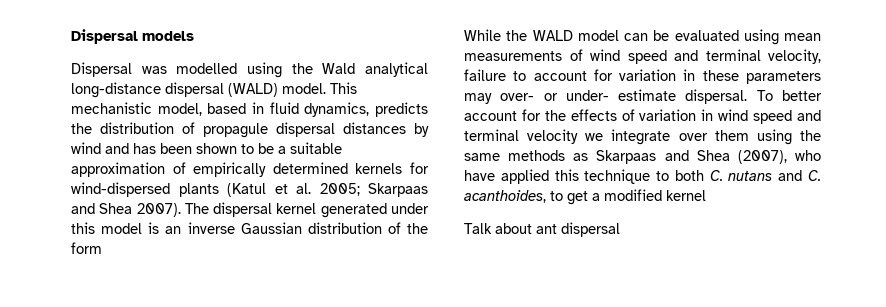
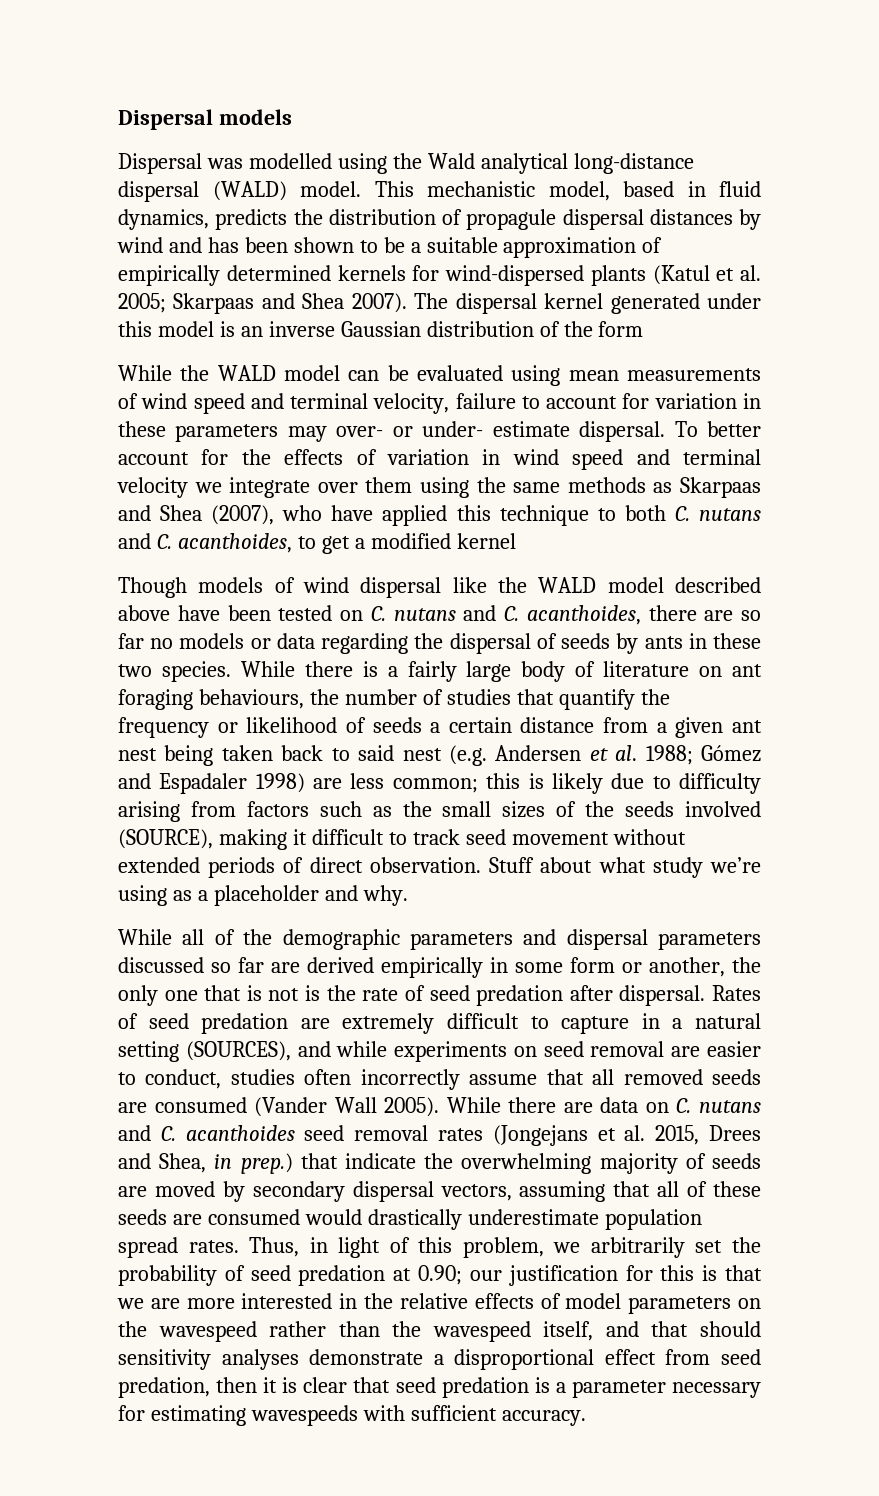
[464,222,620,237] Talk about ant dispersal -> [118,577,761,598] [118,605,761,625] [118,633,762,654] [118,661,762,682] [118,689,670,710] [118,717,762,738] [118,745,761,766] [118,773,762,794] [118,801,761,822] [118,829,686,850] [118,857,761,878] [118,885,408,906] [118,929,761,950] [118,957,761,978] [118,985,762,1006] [118,1013,762,1034] [118,1041,761,1062] [118,1069,761,1090] [118,1097,761,1117] [118,1125,761,1146] [118,1153,761,1174] [118,1181,761,1202] [118,1209,702,1230] [118,1237,761,1258] [118,1265,763,1286] [117,1293,761,1314] [118,1321,761,1342] [118,1349,761,1370] [118,1377,761,1398] [118,1405,586,1426] Though models of wind dispersal like the WALD model described above have been tested on C. nutans and C. acanthoides, there are so far no models or data regarding the dispersal of seeds by ants in these two species. While there is a fairly large body of literature on ant foraging behaviours, the number of studies that quantify the frequency or likelihood of seeds a certain distance from a given ant nest being taken back to said nest (e.g. Andersen et al. 1988; Gómez and Espadaler 1998) are less common; this is likely due to difficulty arising from factors such as the small sizes of the seeds involved (SOURCE), making it difficult to track seed movement without extended periods of direct observation. Stuff about what study we’re using as a placeholder and why. // While all of the demographic parameters and dispersal parameters discussed so far are derived empirically in some form or another, the only one that is not is the rate of seed predation after dispersal. Rates of seed predation are extremely difficult to capture in a natural setting (SOURCES), and while experiments on seed removal are easier to conduct, studies often incorrectly assume that all removed seeds are consumed (Vander Wall 2005). While there are data on C. nutans and C. acanthoides seed removal rates (Jongejans et al. 2015, Drees and Shea, in prep.) that indicate the overwhelming majority of seeds are moved by secondary dispersal vectors, assuming that all of these seeds are consumed would drastically underestimate population spread rates. Thus, in light of this problem, we arbitrarily set the probability of seed predation at 0.90; our justification for this is that we are more interested in the relative effects of model parameters on the wavespeed rather than the wavespeed itself, and that should sensitivity analyses demonstrate a disproportional effect from seed predation, then it is clear that seed predation is a parameter necessary for estimating wavespeeds with sufficient accuracy.

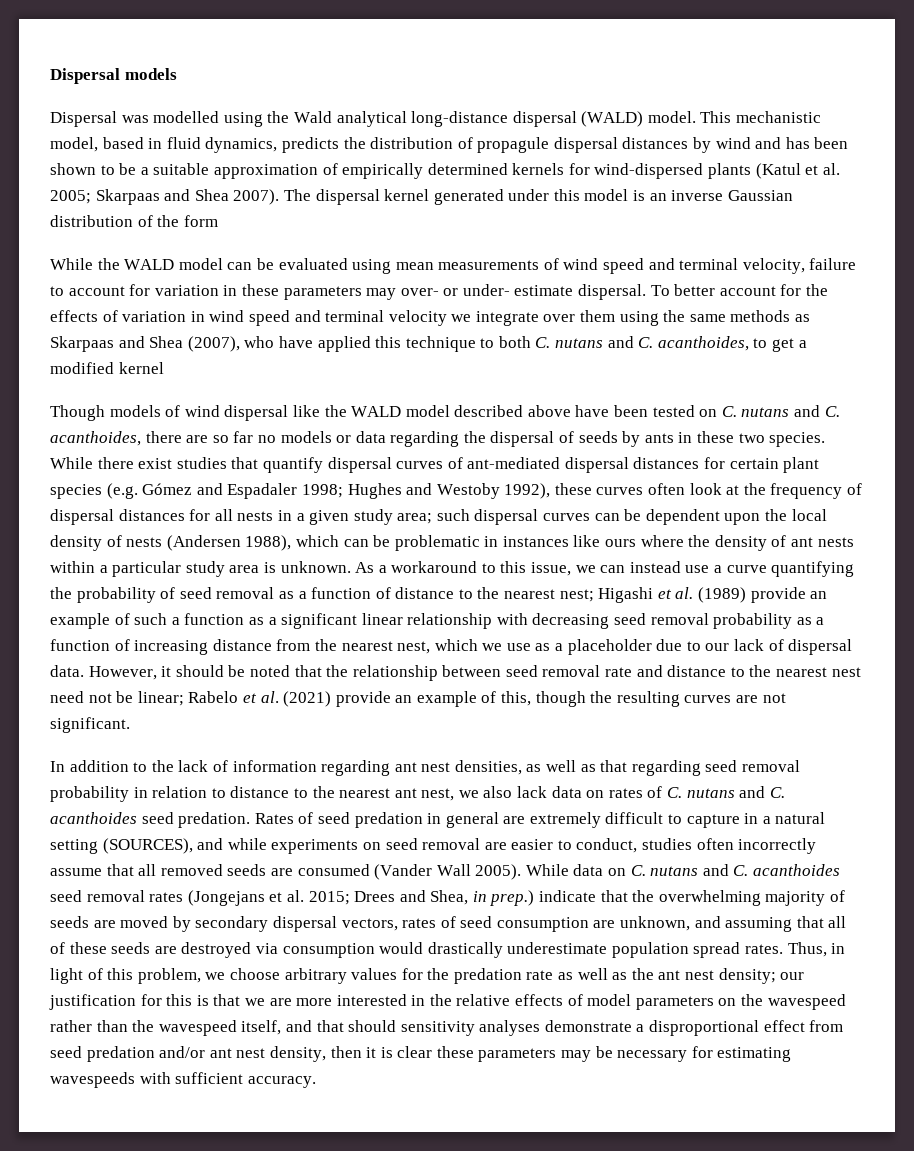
[362,661,762,682] [118,689,670,710] [118,717,762,738] [118,745,761,766] [118,773,762,794] [118,801,761,822] [118,829,686,850] [118,857,761,878] [118,885,408,906] [118,929,761,950] [118,957,761,978] [118,985,706,1006] is a fairly large body of literature on ant foraging behaviours, the number of studies that quantify the frequency or likelihood of seeds a certain distance from a given ant nest being taken back to said nest (e.g. Andersen et al. 1988; Gómez and Espadaler 1998) are less common; this is likely due to difficulty arising from factors such as the small sizes of the seeds involved (SOURCE), making it difficult to track seed movement without extended periods of direct observation. Stuff about what study we’re using as a placeholder and why. // While all of the demographic parameters and dispersal parameters discussed so far are derived empirically in some form or another, the only one that is not is the rate of seed predation after dispersal. -> [138,457,820,473] [50,483,863,499] [50,509,827,525] [50,535,854,551] [50,561,855,577] [50,587,828,603] [50,613,825,629] [50,639,853,655] [50,665,861,681] [50,691,786,707] [50,717,130,733] [50,760,801,776] [50,786,785,802] [50,812,251,828] exist studies that quantify dispersal curves of ant-mediated dispersal distances for certain plant species (e.g. Gómez and Espadaler 1998; Hughes and Westoby 1992), these curves often look at the frequency of dispersal distances for all nests in a given study area; such dispersal curves can be dependent upon the local density of nests (Andersen 1988), which can be problematic in instances like ours where the density of ant nests within a particular study area is unknown. As a workaround to this issue, we can instead use a curve quantifying the probability of seed removal as a function of distance to the nearest nest; Higashi et al. (1989) provide an example of such a function as a significant linear relationship with decreasing seed removal probability as a function of increasing distance from the nearest nest, which we use as a placeholder due to our lack of dispersal data. However, it should be noted that the relationship between seed removal rate and distance to the nearest nest need not be linear; Rabelo et al. (2021) provide an example of this, though the resulting curves are not significant. // In addition to the lack of information regarding ant nest densities, as well as that regarding seed removal probability in relation to distance to the nearest ant nest, we also lack data on rates of C. nutans and C. acanthoides seed predation.
(289, 1023) none -> [427,812,499,828] in general
[508,1097,593,1113] there are -> (569, 870) none
[655,1125,700,1145] 2015, -> [308,891,350,905] 2015;
[300,1153,416,1169] that indicate -> [539,890,628,902] indicate that
(512, 1192) none -> [402,916,721,932] rates of seed consumption are unknown, and
[207,1209,300,1225] consumed -> [181,942,375,958] destroyed via consumption
[590,1237,761,1258] [118,1265,463,1286] arbitrarily set the probability of seed predation at 0.90; -> [229,968,776,984] choose arbitrary values for the predation rate as well as the ant nest density;
[118,1377,666,1398] predation, then it is clear that seed predation is a parameter -> [86,1046,613,1062] predation and/or ant nest density, then it is clear these parameters may be

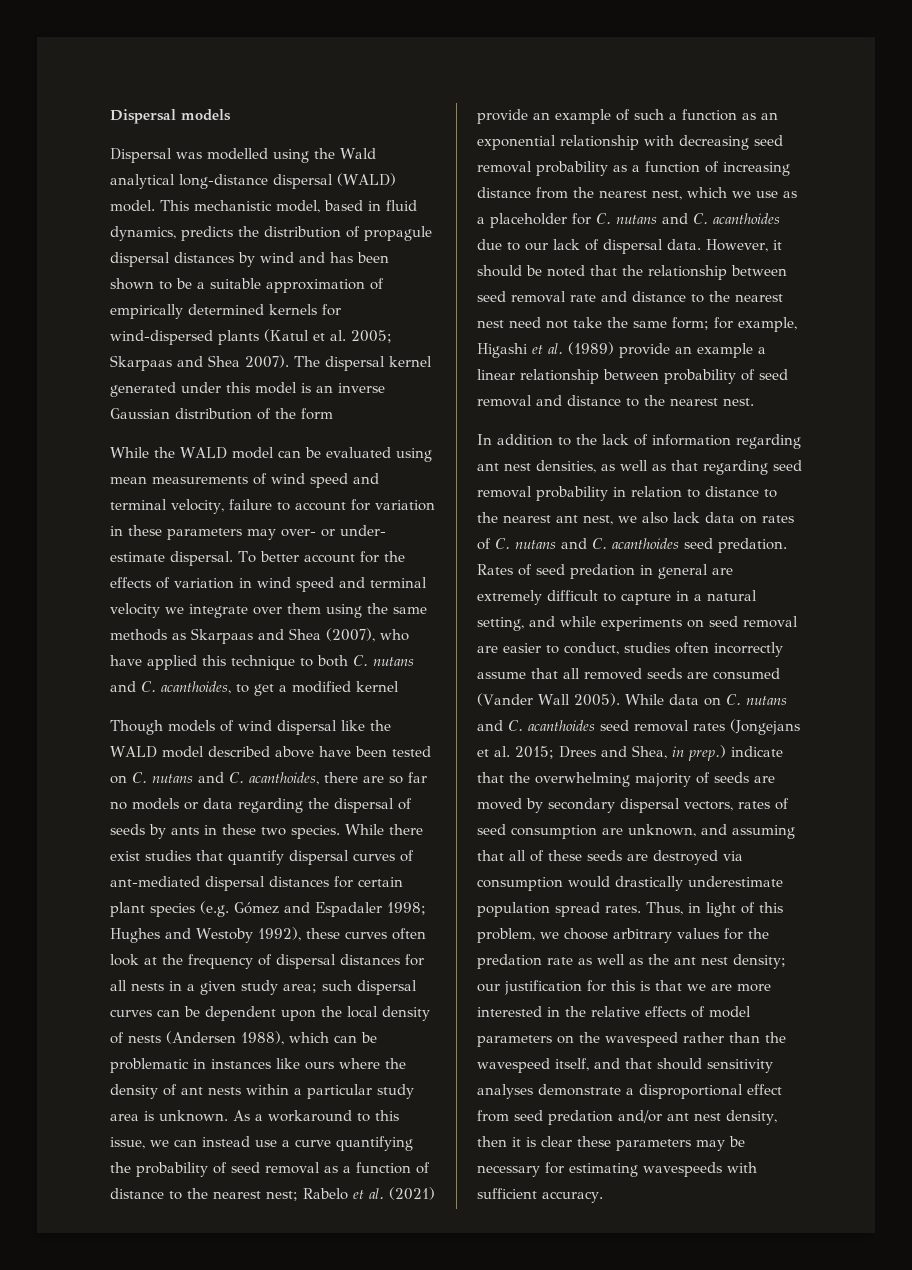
[598,587,747,603] Higashi et al. (1989) -> [303,1187,435,1200] Rabelo et al. (2021)
[268,613,403,629] a significant linear -> [761,112,778,120] [477,135,556,150] an exponential
(652, 647) none -> [572,213,780,225] for C. nutans and C. acanthoides
[116,691,786,707] [50,717,130,733] be linear; Rabelo et al. (2021) provide an example of this, though the resulting curves are not significant. -> [573,317,797,332] [477,342,766,358] [477,369,788,384] [477,395,754,407] take the same form; for example, Higashi et al. (1989) provide an example a linear relationship between probability of seed removal and distance to the nearest nest.
[50,838,193,854] setting (SOURCES), -> [477,617,524,631] setting,

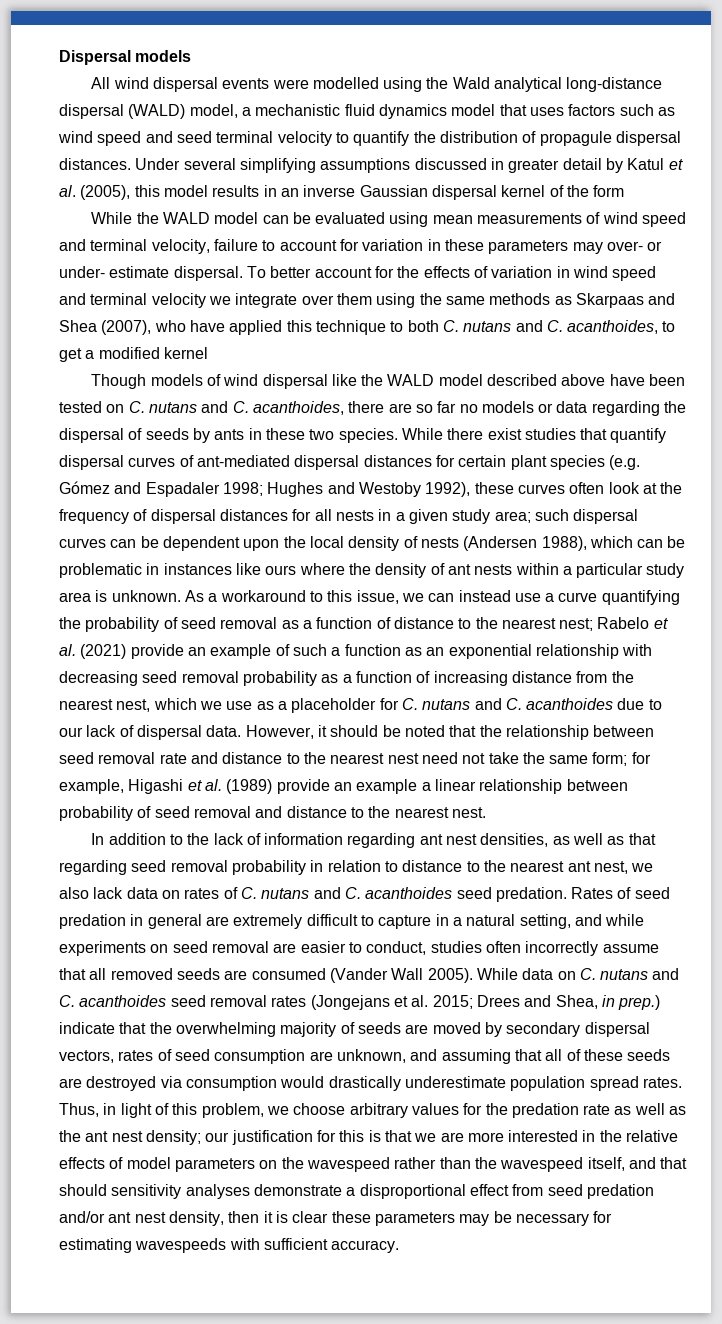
[110,148,202,163] Dispersal was -> [91,77,309,92] All wind dispersal events were
[110,200,417,213] [110,226,233,241] model. This mechanistic model, based in fluid dynamics, predicts -> [189,104,675,119] [58,131,410,146] model, a mechanistic fluid dynamics model that uses factors such as wind speed and seed terminal velocity to quantify
[174,252,389,267] [110,278,384,293] [110,304,341,319] [110,329,392,345] [110,355,432,371] [110,382,311,397] distances by wind and has been shown to be a suitable approximation of empirically determined kernels for wind-dispersed plants (Katul et al. 2005; Skarpaas and Shea 2007). The dispersal kernel generated under this model is -> [59,158,683,173] [59,185,277,200] distances. Under several simplifying assumptions discussed in greater detail by Katul et al. (2005), this model results in
[175,408,252,420] distribution -> [431,185,546,200] dispersal kernel

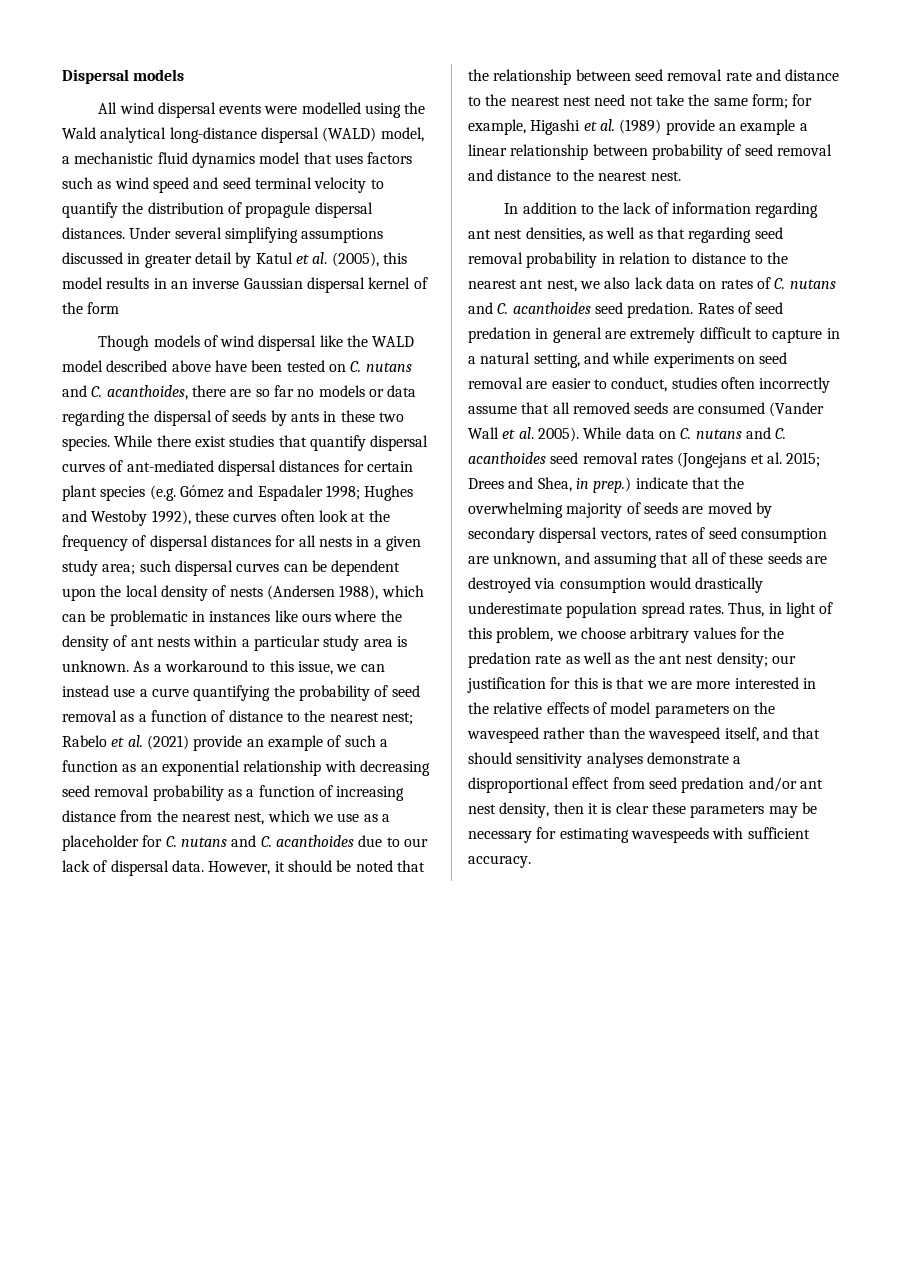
[91,212,687,227] [59,239,663,254] [59,266,657,281] [59,293,676,308] [59,320,676,335] [59,347,208,362] // While the WALD model can be evaluated using mean measurements of wind speed and terminal velocity, failure to account for variation in these parameters may over- or under- estimate dispersal. To better account for the effects of variation in wind speed and terminal velocity we integrate over them using the same methods as Skarpaas and Shea (2007), who have applied this technique to both C. nutans and C. acanthoides, to get a modified kernel -> (120, 308) none
(424, 974) none -> [502,427,534,439] et al.

